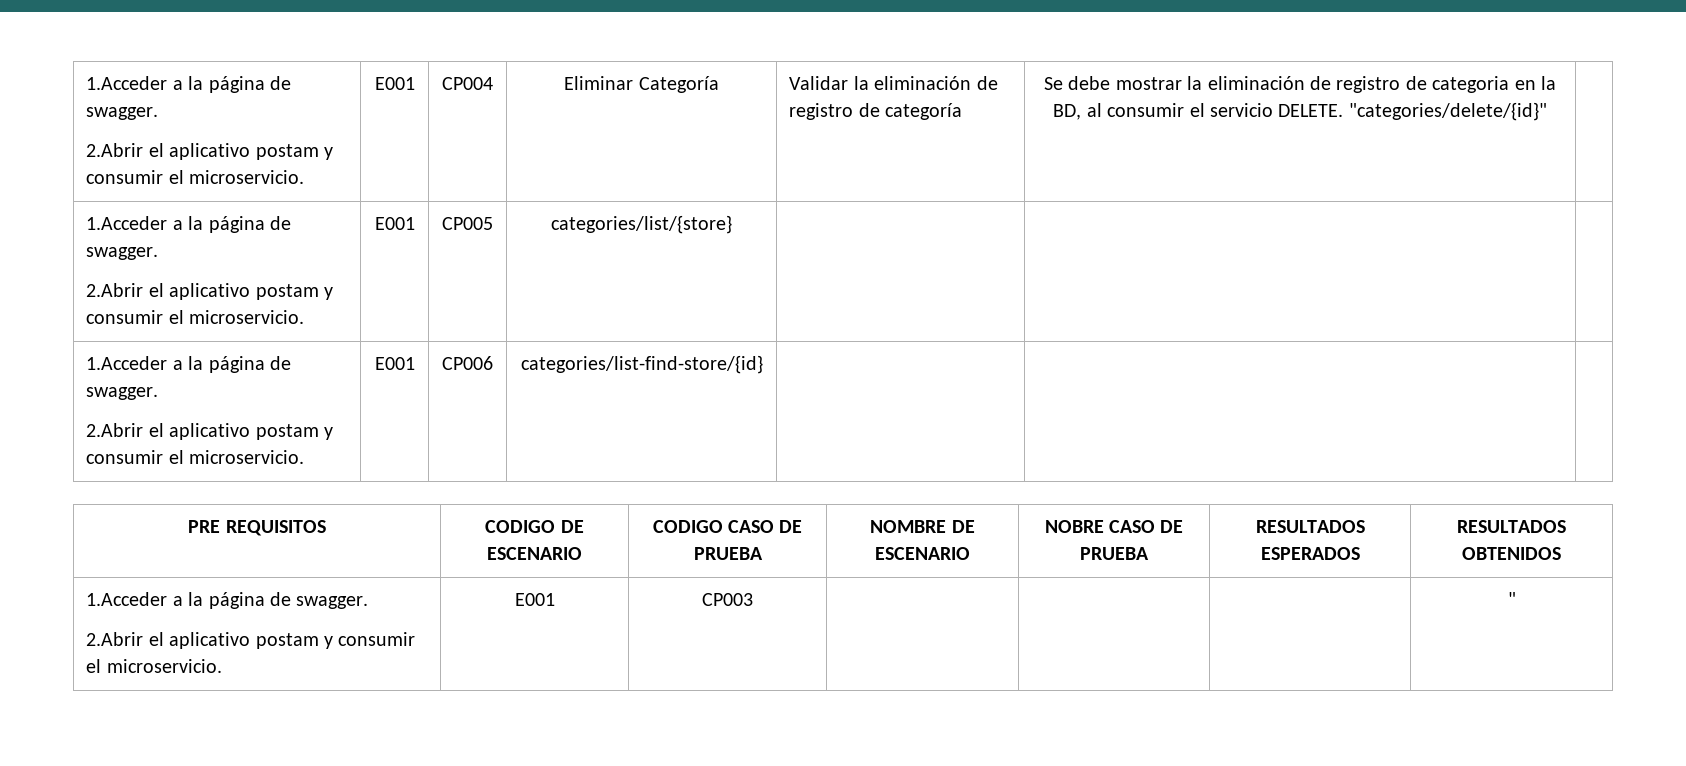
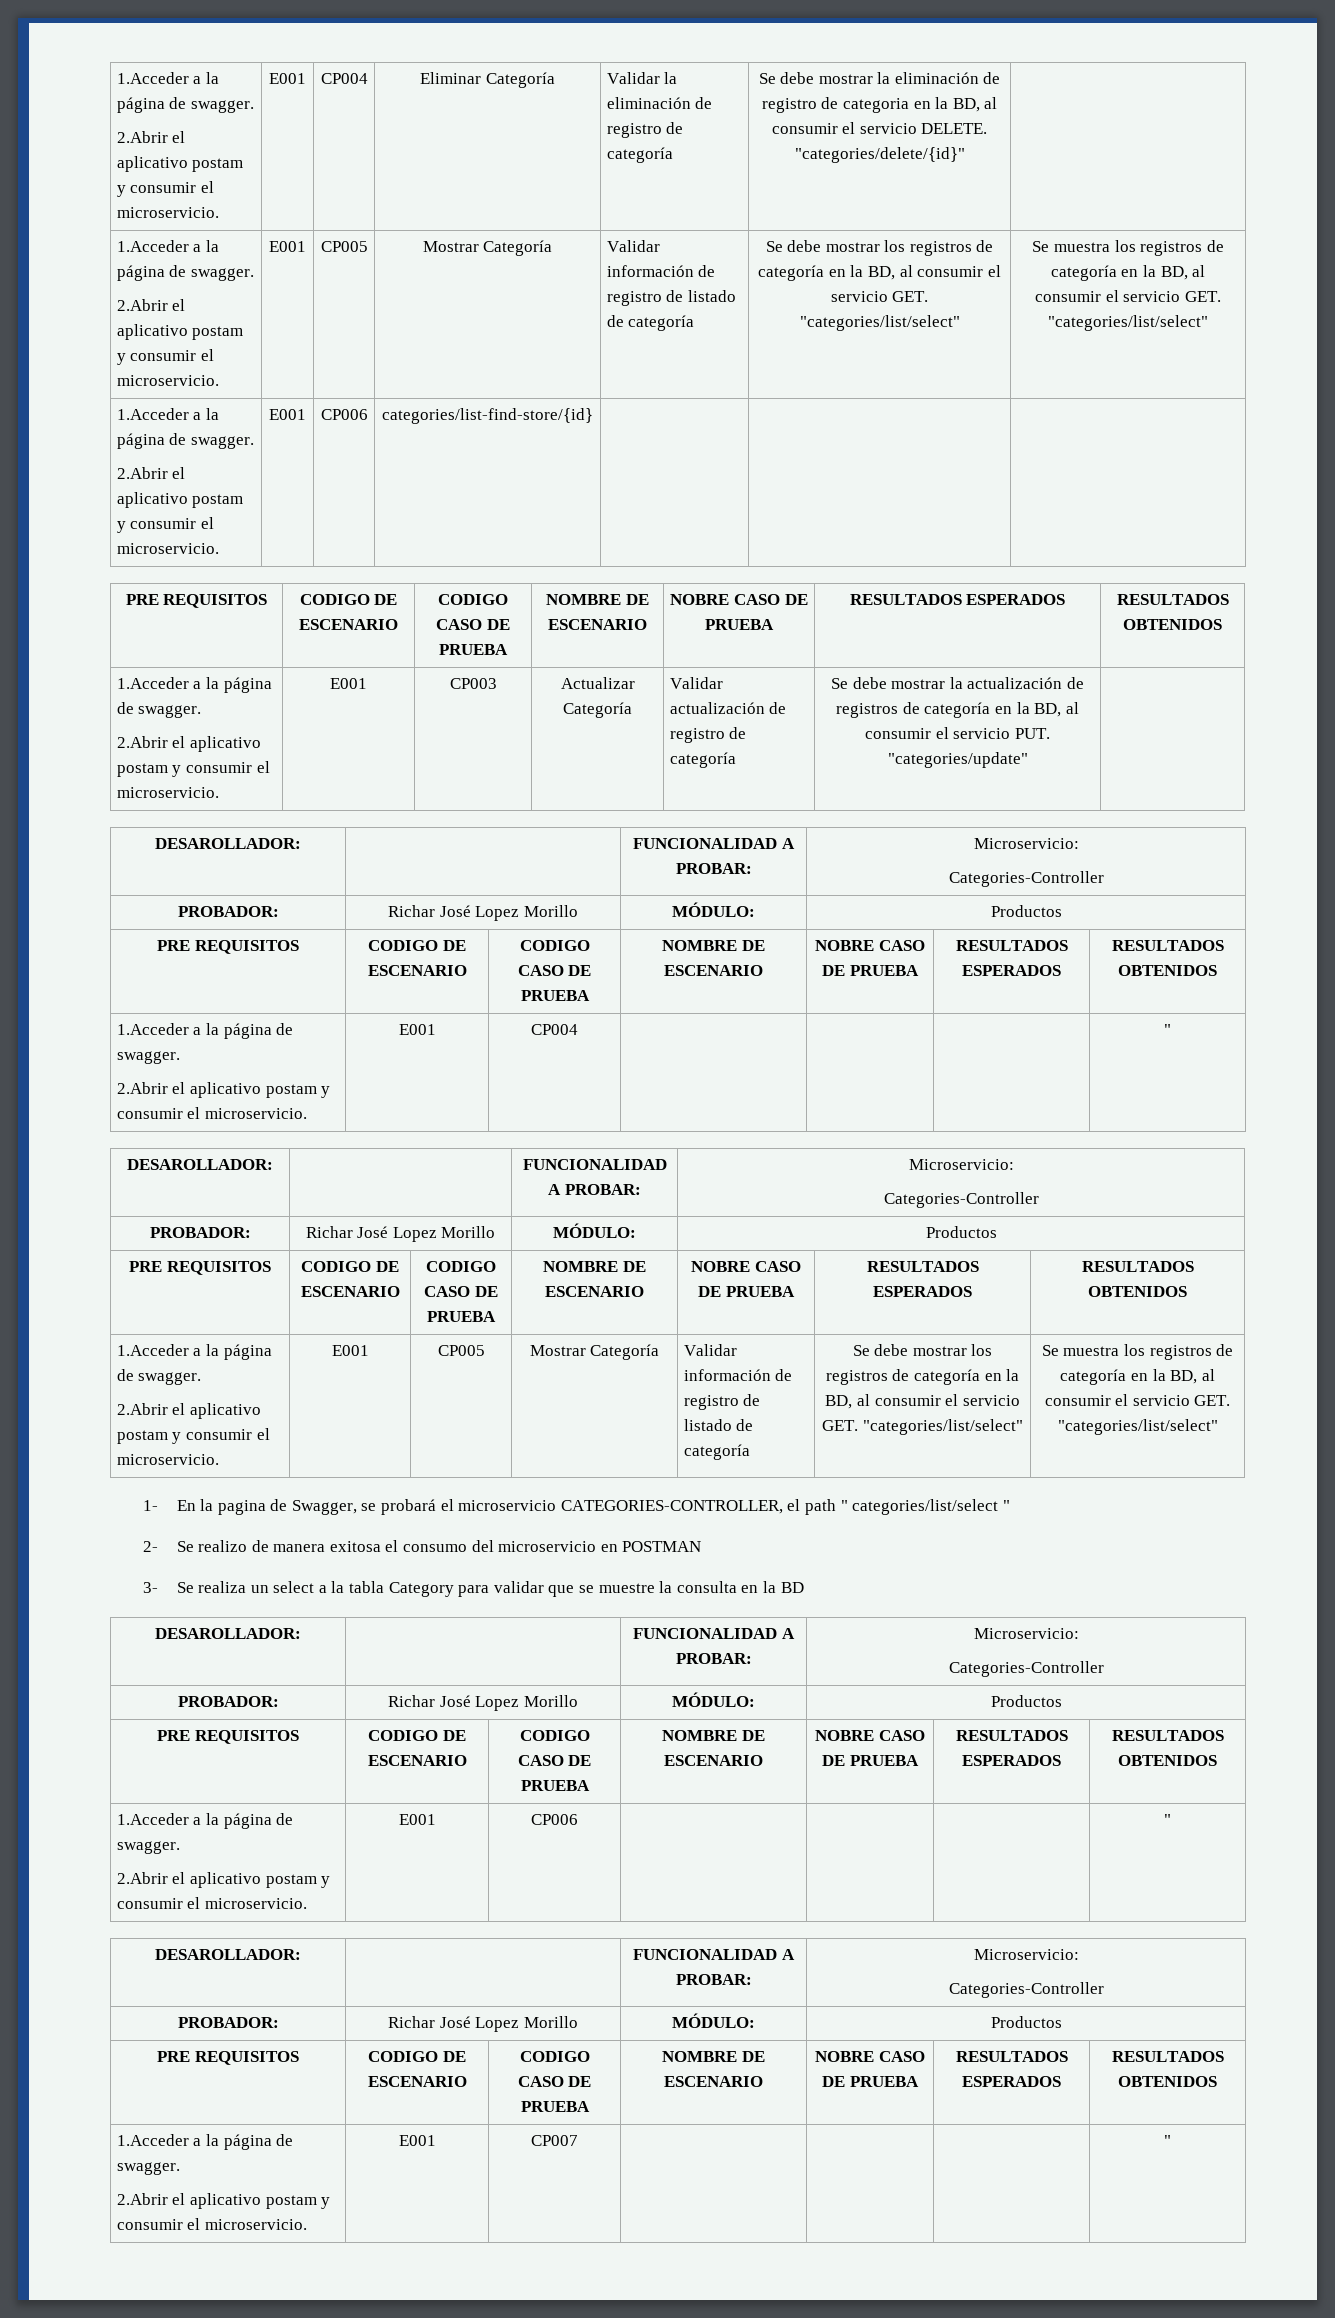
[551,215,732,234] categories/list/{store} | | | -> [422,240,553,256] [606,240,660,252] [606,265,716,277] [606,290,737,306] [606,315,695,331] [765,240,994,256] [758,265,1001,281] [830,291,929,302] [799,315,960,331] [1032,240,1224,256] [1050,265,1206,281] [1035,290,1221,302] [1048,315,1208,331] Mostrar Categoría | Validar información de registro de listado de categoría | Se debe mostrar los registros de categoría en la BD, al consumir el servicio GET. "categories/list/select" | Se muestra los registros de categoría en la BD, al consumir el servicio GET. "categories/list/select"
(753, 599) none -> [560,677,635,689] [563,702,632,718] [669,677,723,689] [669,702,787,714] [669,727,747,743] [669,752,736,768] [831,677,1084,689] [836,702,1079,718] [865,727,1050,739] [887,752,1028,768] [155,838,301,849] [633,838,795,849] [675,863,752,874] [973,838,1079,849] [948,871,1104,887] [177,906,279,917] [388,905,578,921] [672,902,755,917] [990,905,1062,917] [157,940,299,954] [368,940,466,951] [367,965,467,976] [519,940,590,951] [517,965,592,976] [520,990,590,1001] [662,940,765,951] [664,965,763,976] [815,940,925,951] [822,965,919,976] [955,940,1068,951] [962,965,1061,976] [1111,940,1224,951] [1118,965,1217,976] [116,1023,294,1039] [116,1051,180,1064] [116,1082,331,1098] [116,1107,308,1119] [398,1024,436,1035] [531,1024,578,1035] [1164,1024,1171,1035] [127,1159,273,1170] [522,1159,667,1170] [548,1184,641,1195] [908,1159,1014,1170] [883,1192,1039,1208] [149,1227,251,1238] [305,1226,496,1242] [553,1223,636,1238] [925,1226,997,1238] [129,1261,271,1275] [301,1261,399,1272] [300,1286,400,1297] [426,1261,496,1272] [424,1286,498,1297] [427,1311,496,1322] [543,1261,646,1272] [545,1286,644,1297] [691,1261,801,1272] [698,1286,795,1297] [866,1261,979,1272] [873,1286,972,1297] [1081,1261,1194,1272] [1088,1286,1187,1297] [116,1344,272,1360] [116,1369,202,1385] [116,1403,262,1419] [116,1428,270,1444] [116,1454,219,1465] [331,1345,369,1356] [437,1345,485,1356] [529,1344,660,1360] [683,1344,737,1356] [683,1369,793,1381] [683,1394,761,1410] [683,1419,754,1431] [683,1444,750,1460] [852,1344,993,1356] [825,1369,1020,1385] [825,1394,1020,1409] [822,1419,1023,1435] [1041,1344,1234,1360] [1060,1369,1215,1385] [1044,1394,1231,1406] [1057,1419,1218,1435] [143,1499,1010,1515] [143,1540,702,1552] [143,1581,804,1597] [155,1628,301,1639] [633,1628,795,1639] [675,1653,752,1664] [973,1628,1079,1639] [948,1661,1104,1677] [177,1696,279,1707] [388,1695,578,1711] [672,1692,755,1707] [990,1695,1062,1707] [157,1730,299,1744] [368,1730,466,1741] [367,1755,467,1766] [519,1730,590,1741] [517,1755,592,1766] [520,1780,590,1791] [662,1730,765,1741] [664,1755,763,1766] [815,1730,925,1741] [822,1755,919,1766] [955,1730,1068,1741] [962,1755,1061,1766] [1111,1730,1224,1741] [1118,1755,1217,1766] [116,1813,294,1829] [116,1841,180,1854] [116,1872,331,1888] [116,1897,308,1909] [398,1814,436,1825] [531,1814,578,1825] [1164,1814,1171,1825] [155,1949,301,1960] [633,1949,795,1960] [675,1974,752,1985] [973,1949,1079,1960] [948,1982,1104,1998] [177,2017,279,2028] [388,2016,578,2032] [672,2013,755,2028] [990,2016,1062,2028] [157,2051,299,2065] [368,2051,466,2062] [367,2076,467,2087] [519,2051,590,2062] [517,2076,592,2087] [520,2101,590,2112] [662,2051,765,2062] [664,2076,763,2087] [815,2051,925,2062] [822,2076,919,2087] [955,2051,1068,2062] [962,2076,1061,2087] [1111,2051,1224,2062] [1118,2076,1217,2087] [116,2134,294,2150] [116,2162,180,2175] [116,2193,331,2209] [116,2218,308,2230] [398,2135,436,2146] [531,2135,578,2146] | Actualizar Categoría | Validar actualización de registro de categoría | Se debe mostrar la actualización de registros de categoría en la BD, al consumir el servicio PUT. "categories/update" | // DESAROLLADOR: | | FUNCIONALIDAD A PROBAR: | Microservicio: // Categories-Controller // PROBADOR: | Richar José Lopez Morillo | MÓDULO: | Productos // PRE REQUISITOS | CODIGO DE ESCENARIO | CODIGO CASO DE PRUEBA | NOMBRE DE ESCENARIO | NOBRE CASO DE PRUEBA | RESULTADOS ESPERADOS | RESULTADOS OBTENIDOS // 1.Acceder a la página de swagger. // 2.Abrir el aplicativo postam y consumir el microservicio. | E001 | CP004 | | | | " // DESAROLLADOR: | | FUNCIONALIDAD A PROBAR: | Microservicio: // Categories-Controller // PROBADOR: | Richar José Lopez Morillo | MÓDULO: | Productos // PRE REQUISITOS | CODIGO DE ESCENARIO | CODIGO CASO DE PRUEBA | NOMBRE DE ESCENARIO | NOBRE CASO DE PRUEBA | RESULTADOS ESPERADOS | RESULTADOS OBTENIDOS // 1.Acceder a la página de swagger. // 2.Abrir el aplicativo postam y consumir el microservicio. | E001 | CP005 | Mostrar Categoría | Validar información de registro de listado de categoría | Se debe mostrar los registros de categoría en la BD, al consumir el servicio GET. "categories/list/select" | Se muestra los registros de categoría en la BD, al consumir el servicio GET. "categories/list/select" // 1- En la pagina de Swagger, se probará el microservicio CATEGORIES-CONTROLLER, el path " categories/list/select " // 2- Se realizo de manera exitosa el consumo del microservicio en POSTMAN // 3- Se realiza un select a la tabla Category para validar que se muestre la consulta en la BD // DESAROLLADOR: | | FUNCIONALIDAD A PROBAR: | Microservicio: // Categories-Controller // PROBADOR: | Richar José Lopez Morillo | MÓDULO: | Productos // PRE REQUISITOS | CODIGO DE ESCENARIO | CODIGO CASO DE PRUEBA | NOMBRE DE ESCENARIO | NOBRE CASO DE PRUEBA | RESULTADOS ESPERADOS | RESULTADOS OBTENIDOS // 1.Acceder a la página de swagger. // 2.Abrir el aplicativo postam y consumir el microservicio. | E001 | CP006 | | | | " // DESAROLLADOR: | | FUNCIONALIDAD A PROBAR: | Microservicio: // Categories-Controller // PROBADOR: | Richar José Lopez Morillo | MÓDULO: | Productos // PRE REQUISITOS | CODIGO DE ESCENARIO | CODIGO CASO DE PRUEBA | NOMBRE DE ESCENARIO | NOBRE CASO DE PRUEBA | RESULTADOS ESPERADOS | RESULTADOS OBTENIDOS // 1.Acceder a la página de swagger. // 2.Abrir el aplicativo postam y consumir el microservicio. | E001 | CP007

